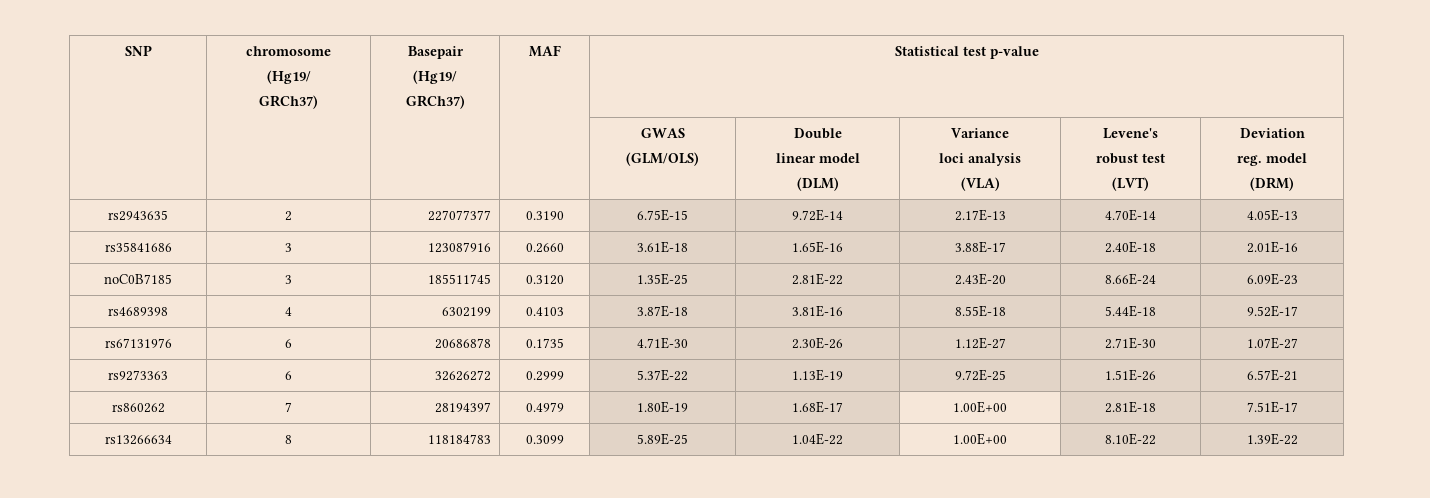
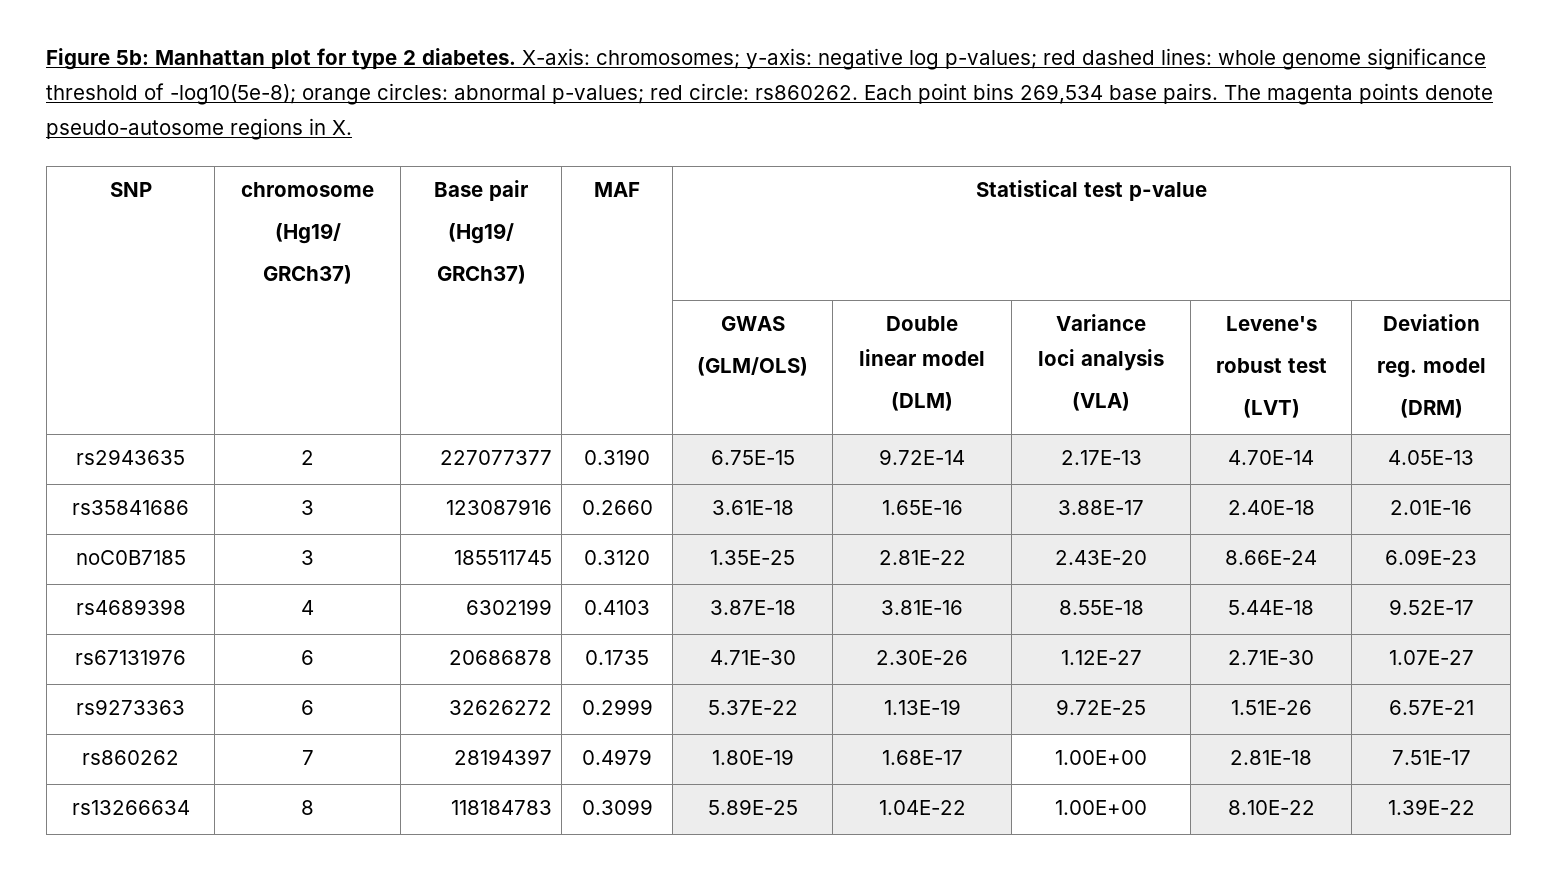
(124, 50) none -> [46,48,1486,70] [46,83,1493,105] [46,118,352,140] Figure 5b: Manhattan plot for type 2 diabetes. X-axis: chromosomes; y-axis: negative log p-values; red dashed lines: whole genome significance threshold of -log10(5e-8); orange circles: abnormal p-values; red circle: rs860262. Each point bins 269,534 base pairs. The magenta points denote pseudo-autosome regions in X. //
[407,46,464,59] Basepair -> [434,180,528,201] Base pair

